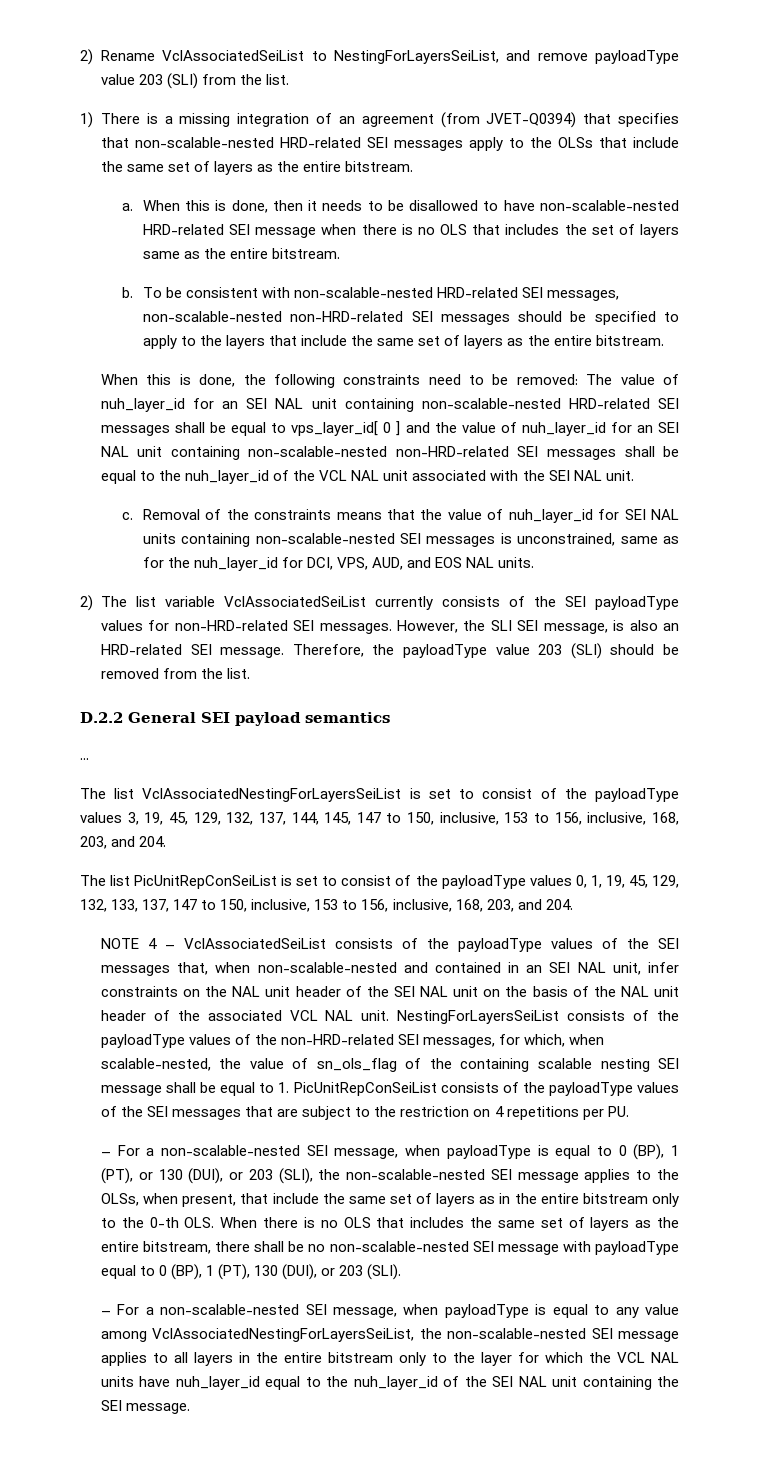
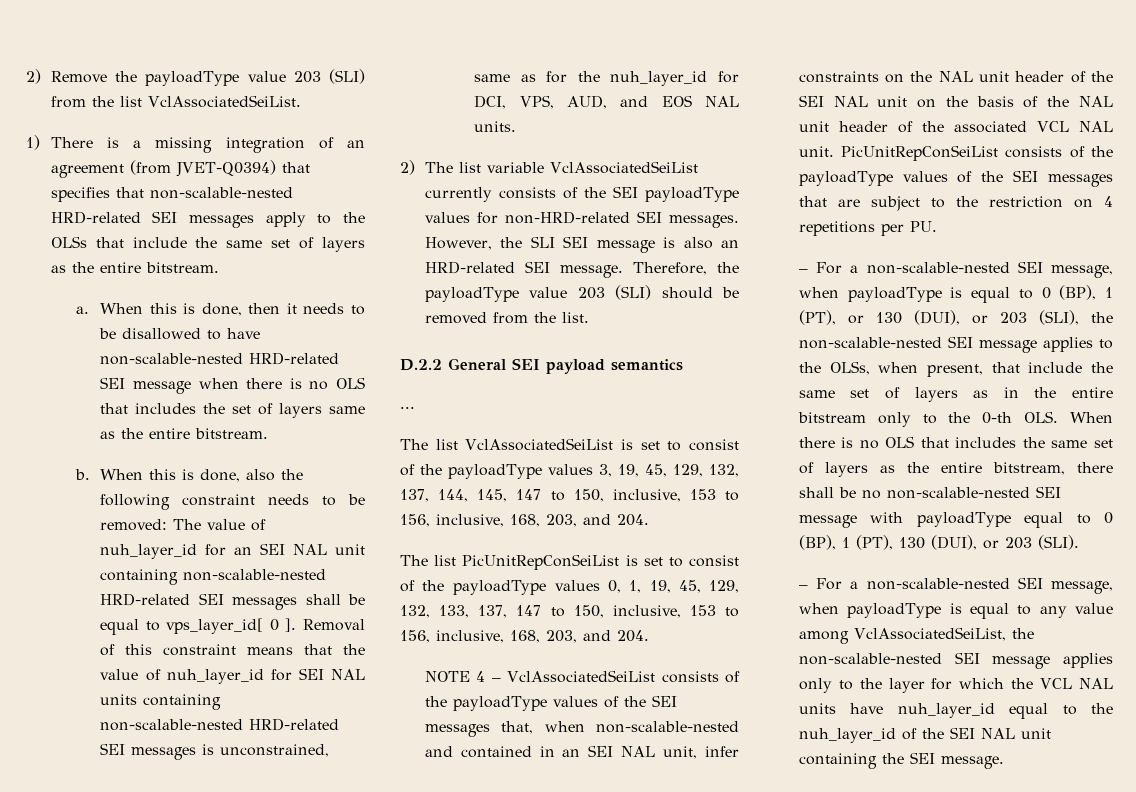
[80,49,588,65] 2) Rename VclAssociatedSeiList to NestingForLayersSeiList, and remove -> [26,69,138,84] 2) Remove the
[266,74,290,85] list. -> [119,95,301,108] list VclAssociatedSeiList.
[142,287,620,301] [142,311,680,325] [142,335,664,349] [100,374,236,387] To be consistent with non-scalable-nested HRD-related SEI messages, non-scalable-nested non-HRD-related SEI messages should be specified to apply to the layers that include the same set of layers as the entire bitstream. // When this is done, -> [100,469,276,482] When this is done, also
[343,374,461,385] constraints need -> [182,494,310,506] constraint needs
[396,421,679,436] [100,446,680,460] [100,470,634,484] [121,509,332,520] ] and the value of nuh_layer_id for an SEI NAL unit containing non-scalable-nested non-HRD-related SEI messages shall be equal to the nuh_layer_id of the VCL NAL unit associated with the SEI NAL unit. // c. Removal of the constraints -> [285,618,365,632] [100,644,237,656] ]. Removal of this constraint
(395, 538) none -> [249,718,340,731] HRD-related
[543,623,608,634] message, -> [596,240,655,253] message
[142,788,402,802] VclAssociatedNestingForLayersSeiList -> [465,438,614,451] VclAssociatedSeiList
[397,1010,679,1024] [100,1034,605,1048] [100,1058,679,1072] [100,1082,290,1096] NestingForLayersSeiList consists of the payloadType values of the non-HRD-related SEI messages, for which, when scalable-nested, the value of sn_ols_flag of the containing scalable nesting SEI message shall be equal to 1. -> (834, 151) none
[152,1328,679,1342] [100,1352,393,1366] VclAssociatedNestingForLayersSeiList, the non-scalable-nested SEI message applies to all layers in the entire bitstream -> [853,627,1034,641] [798,652,1113,669] VclAssociatedSeiList, the non-scalable-nested SEI message applies

